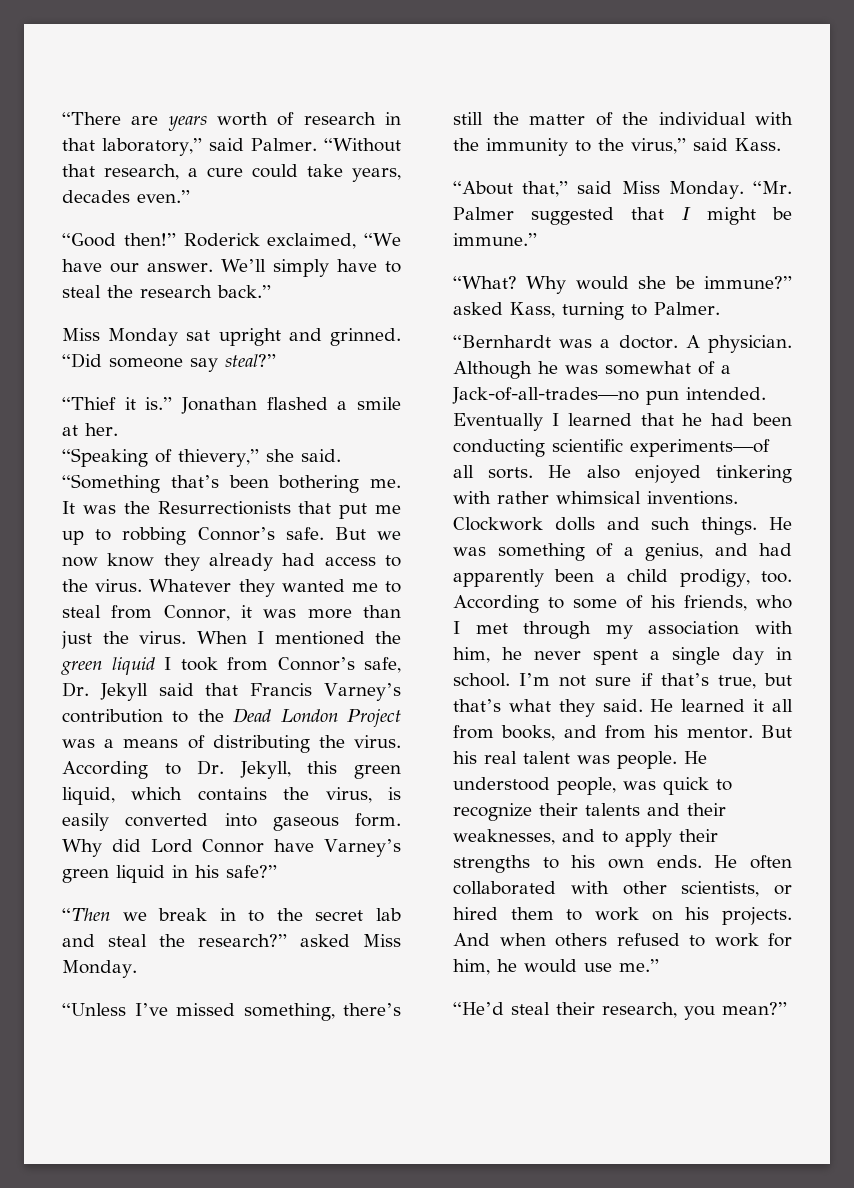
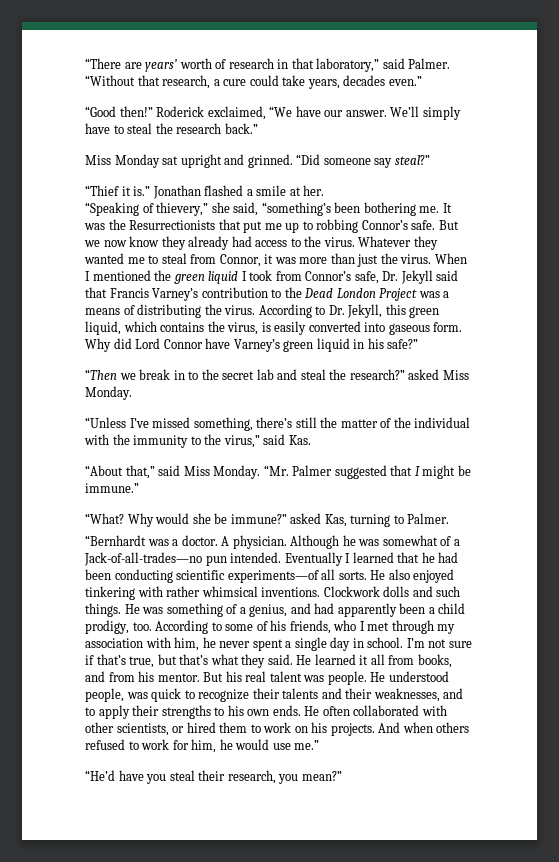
[167,116,207,131] years -> [145,59,178,72] years’
[300,449,341,462] [62,474,219,493] said. “Something that’s -> [233,202,331,216] said, “something’s
[735,138,781,151] Kass. -> [288,435,311,445] Kas.
[510,302,555,318] Kass, -> [324,514,347,527] Kas,
(504, 1008) none -> [118,770,167,784] have you

